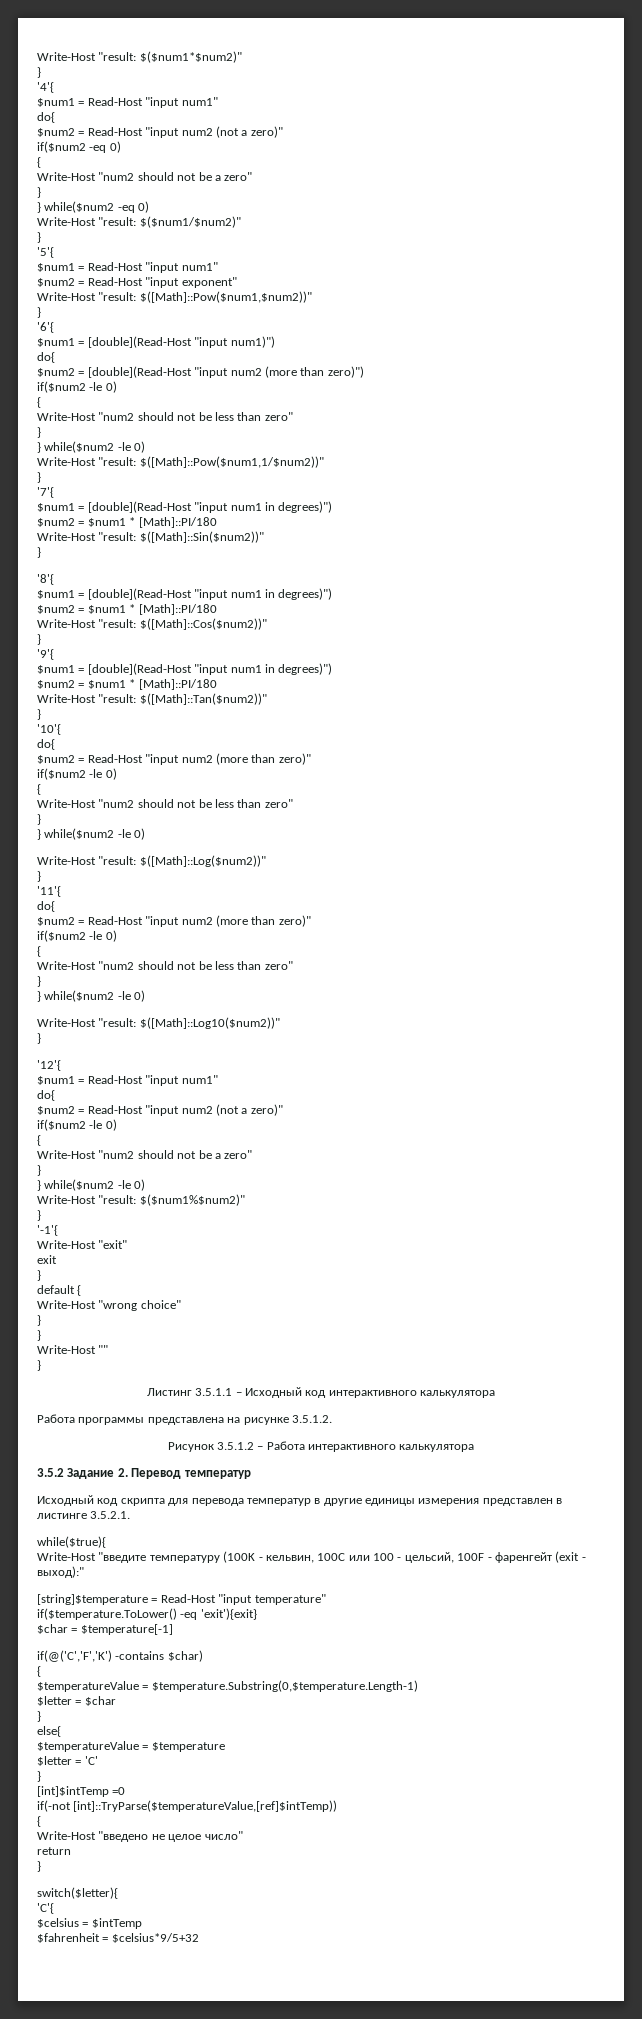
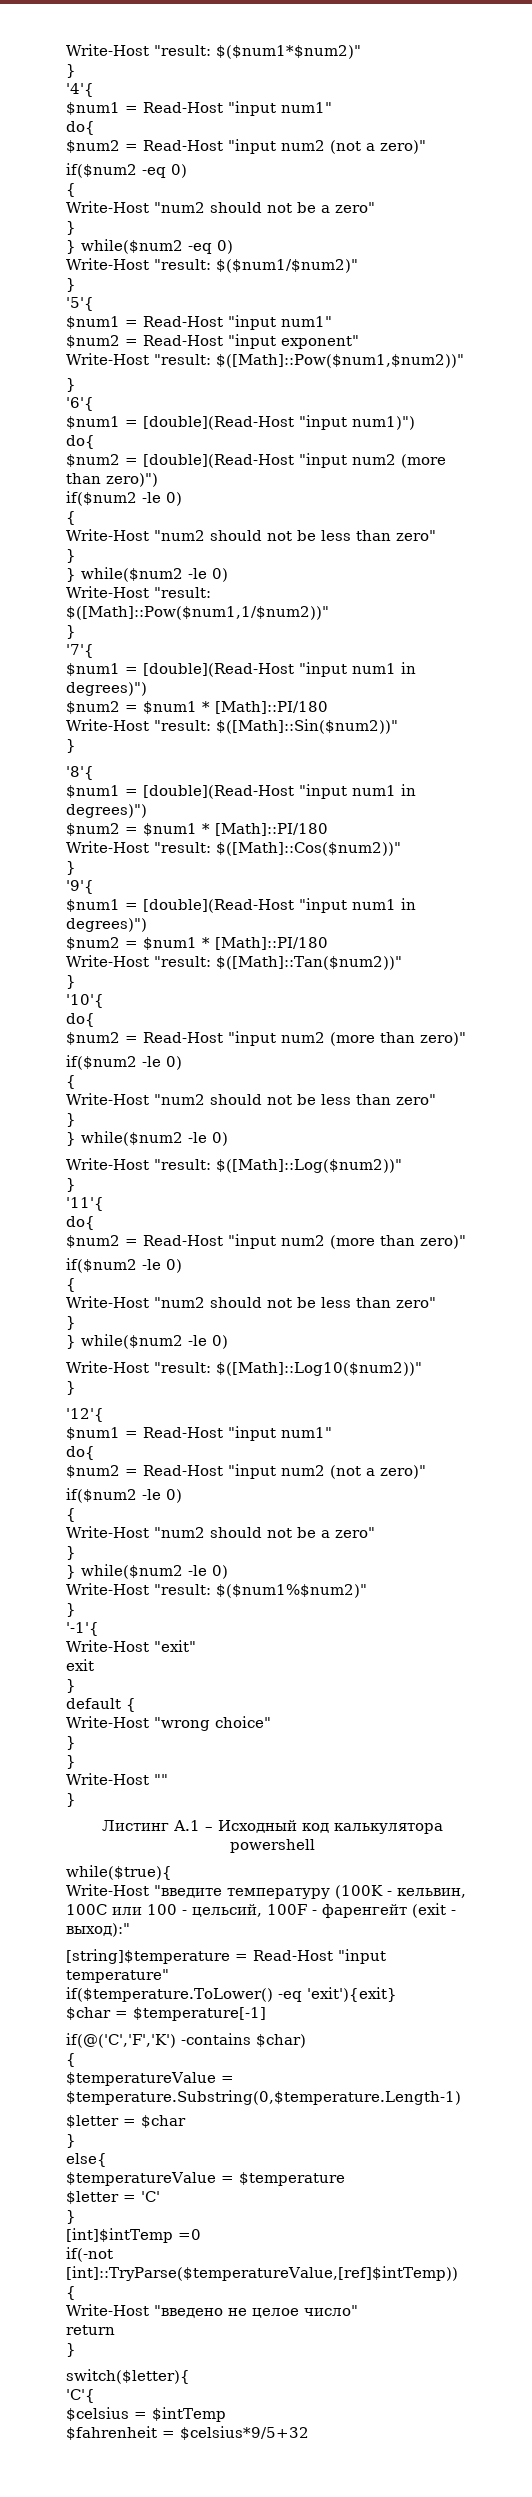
[195,1388,233,1396] 3.5.1.1 -> [173,1820,200,1831] А.1
[328,1390,496,1398] [37,1414,332,1425] [167,1441,475,1452] [37,1468,251,1479] [37,1495,563,1506] [37,1511,131,1519] интерактивного калькулятора // Работа программы представлена на рисунке 3.5.1.2. // Рисунок 3.5.1.2 – Работа интерактивного калькулятора // 3.5.2 Задание 2. Перевод температур // Исходный код скрипта для перевода температур в другие единицы измерения представлен в листинге 3.5.2.1. -> [333,1823,443,1834] [229,1839,315,1853] калькулятора powershell

